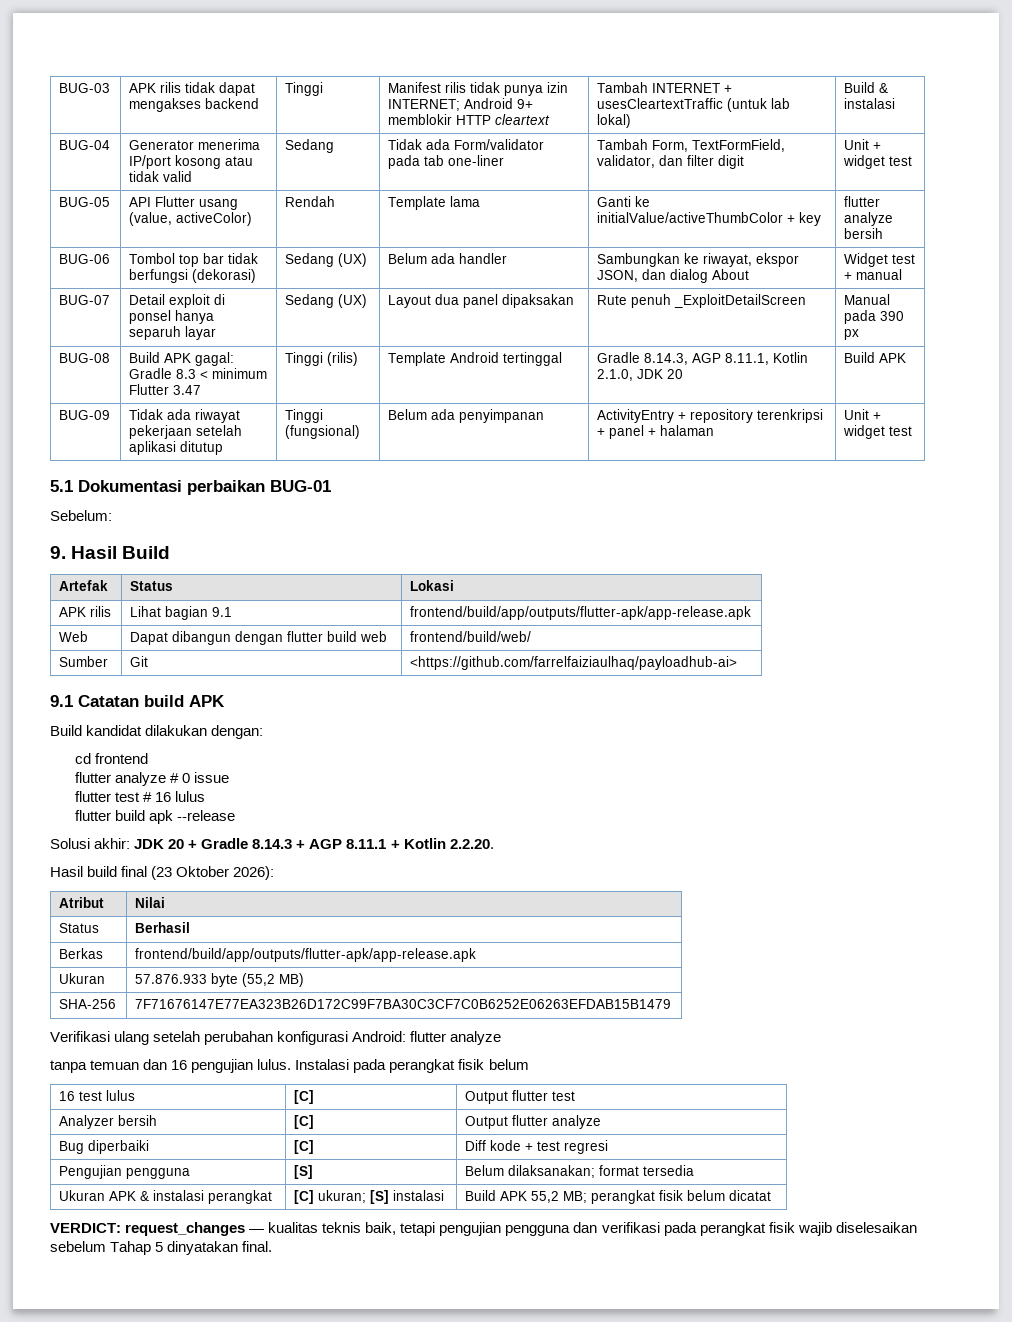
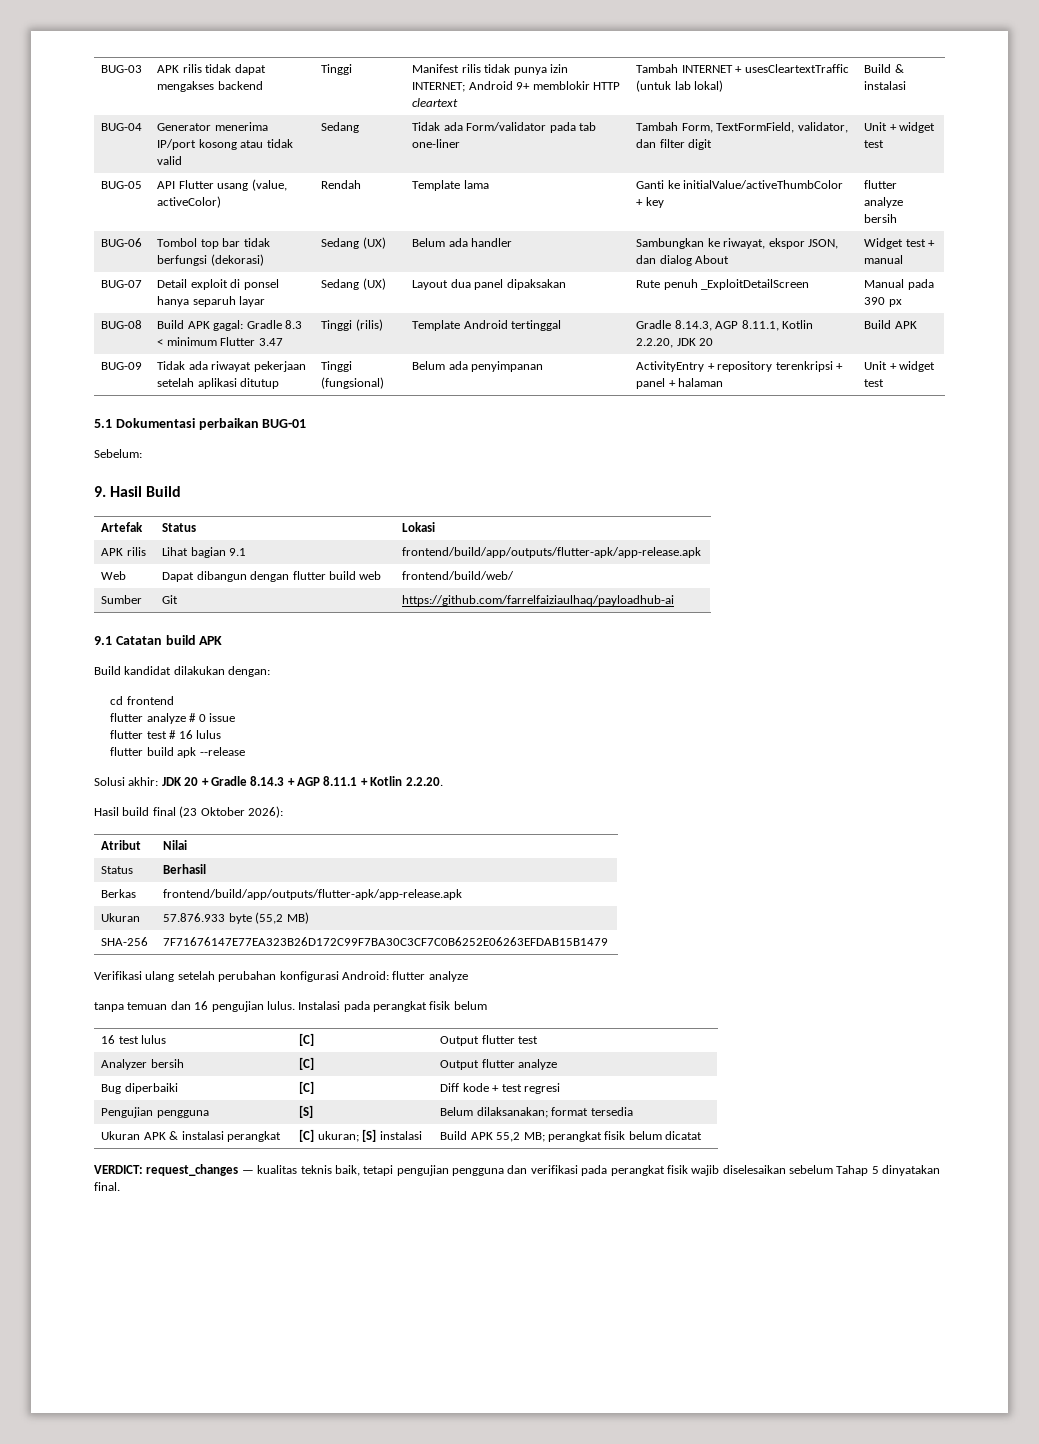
[597,369,634,381] 2.1.0, -> [636,338,674,348] 2.2.20,
[410,656,738,670] <https://github.com/farrelfaiziaulhaq/payloadhub-ai> -> [402,595,675,606] https://github.com/farrelfaiziaulhaq/payloadhub-ai

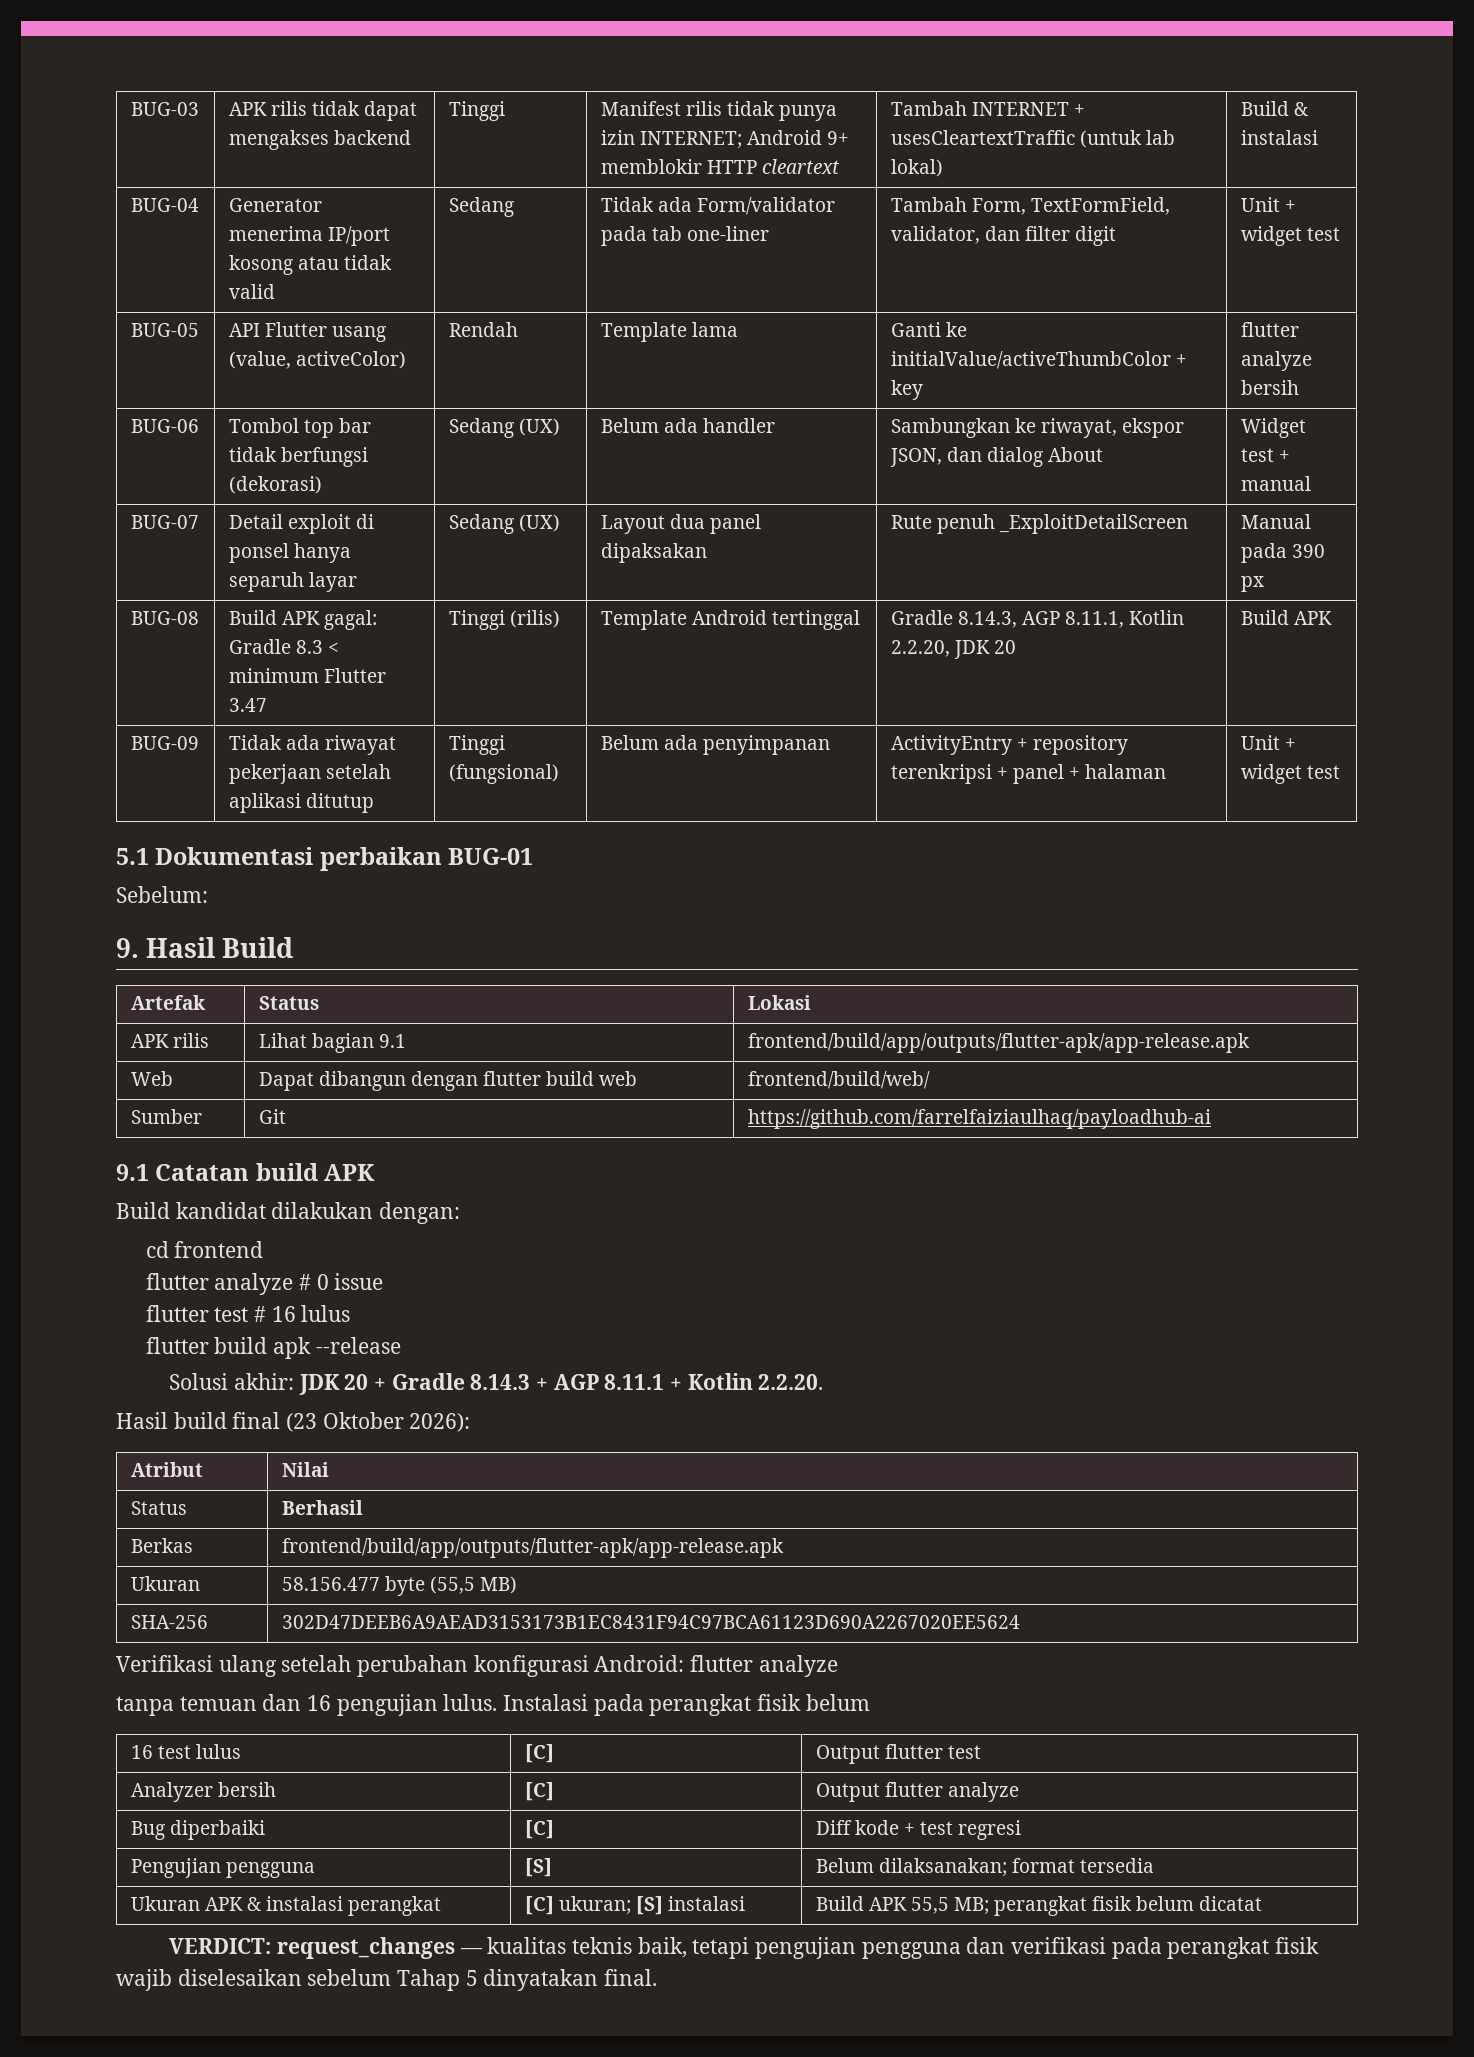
[163,912,284,924] 57.876.933 byte (55,2 -> [281,1576,475,1596] 58.156.477 byte (55,5
[163,937,609,946] 7F71676147E77EA323B26D172C99F7BA30C3CF7C0B6252E06263EFDAB15B1479 -> [281,1615,1020,1629] 302D47DEEB6A9AEAD3153173B1EC8431F94C97BCA61123D690A2267020EE5624
[496,1132,521,1142] 55,2 -> [910,1897,949,1914] 55,5

